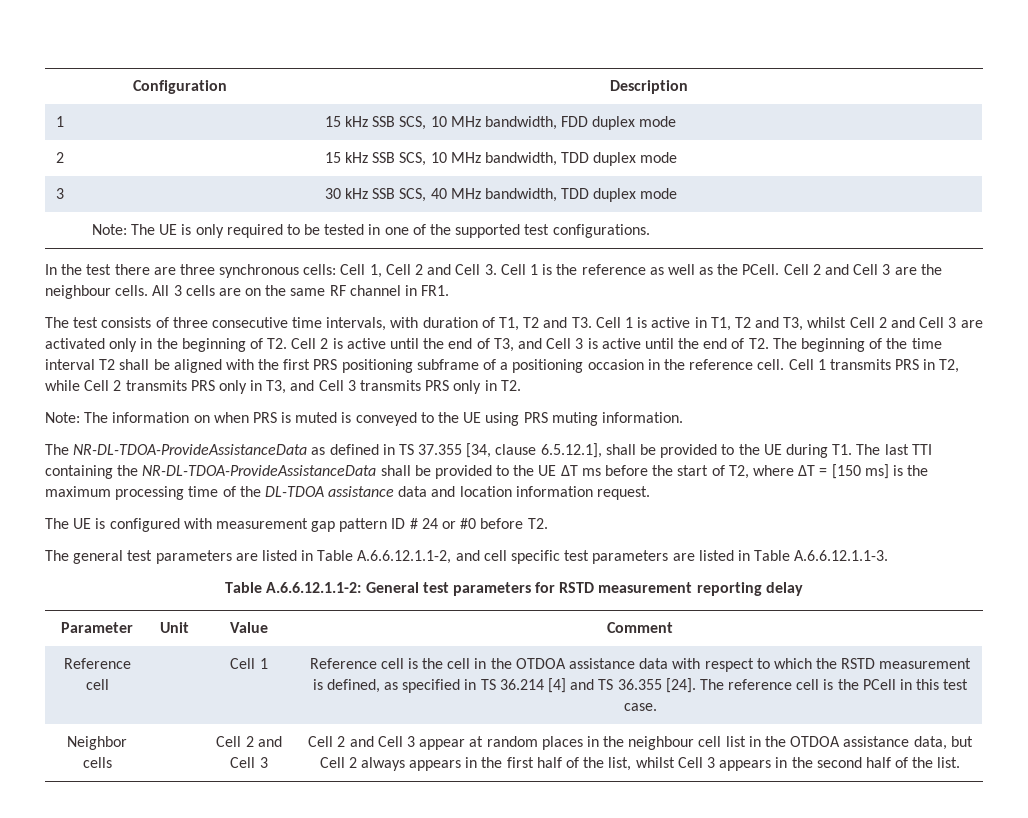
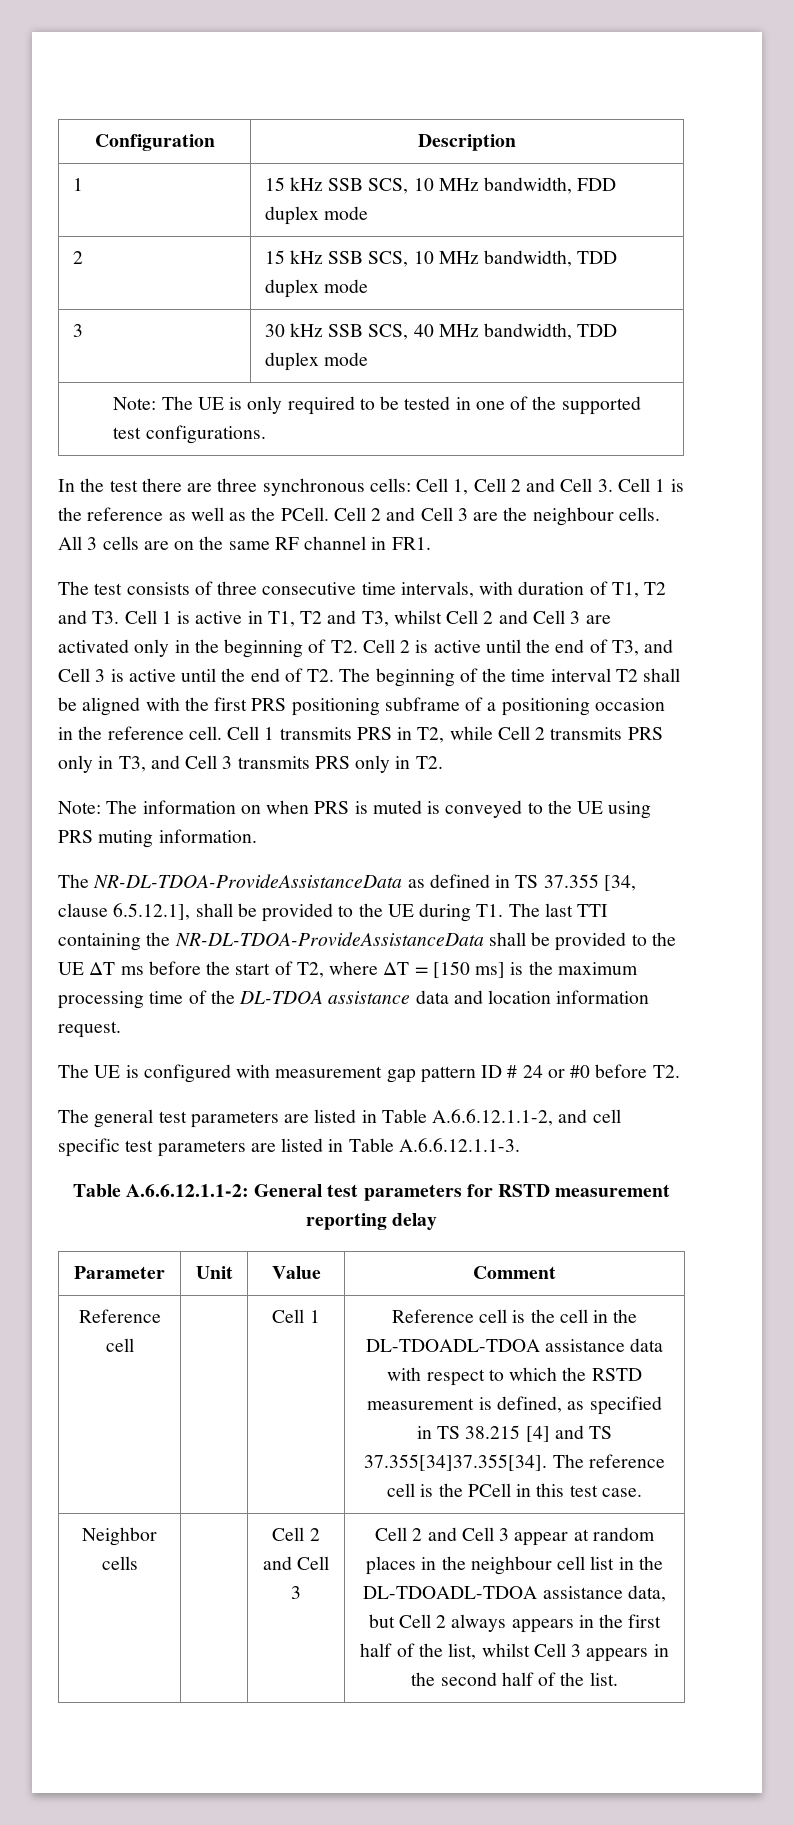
[515,658,566,669] OTDOA -> [365,1339,540,1352] DL-TDOADL-TDOA
[499,679,544,690] 36.214 -> [465,1425,521,1439] 38.215
[617,678,696,693] 36.355 [24]. -> [364,1454,548,1471] 37.355[34]37.355[34].
[790,736,841,747] OTDOA -> [363,1586,538,1599] DL-TDOADL-TDOA

